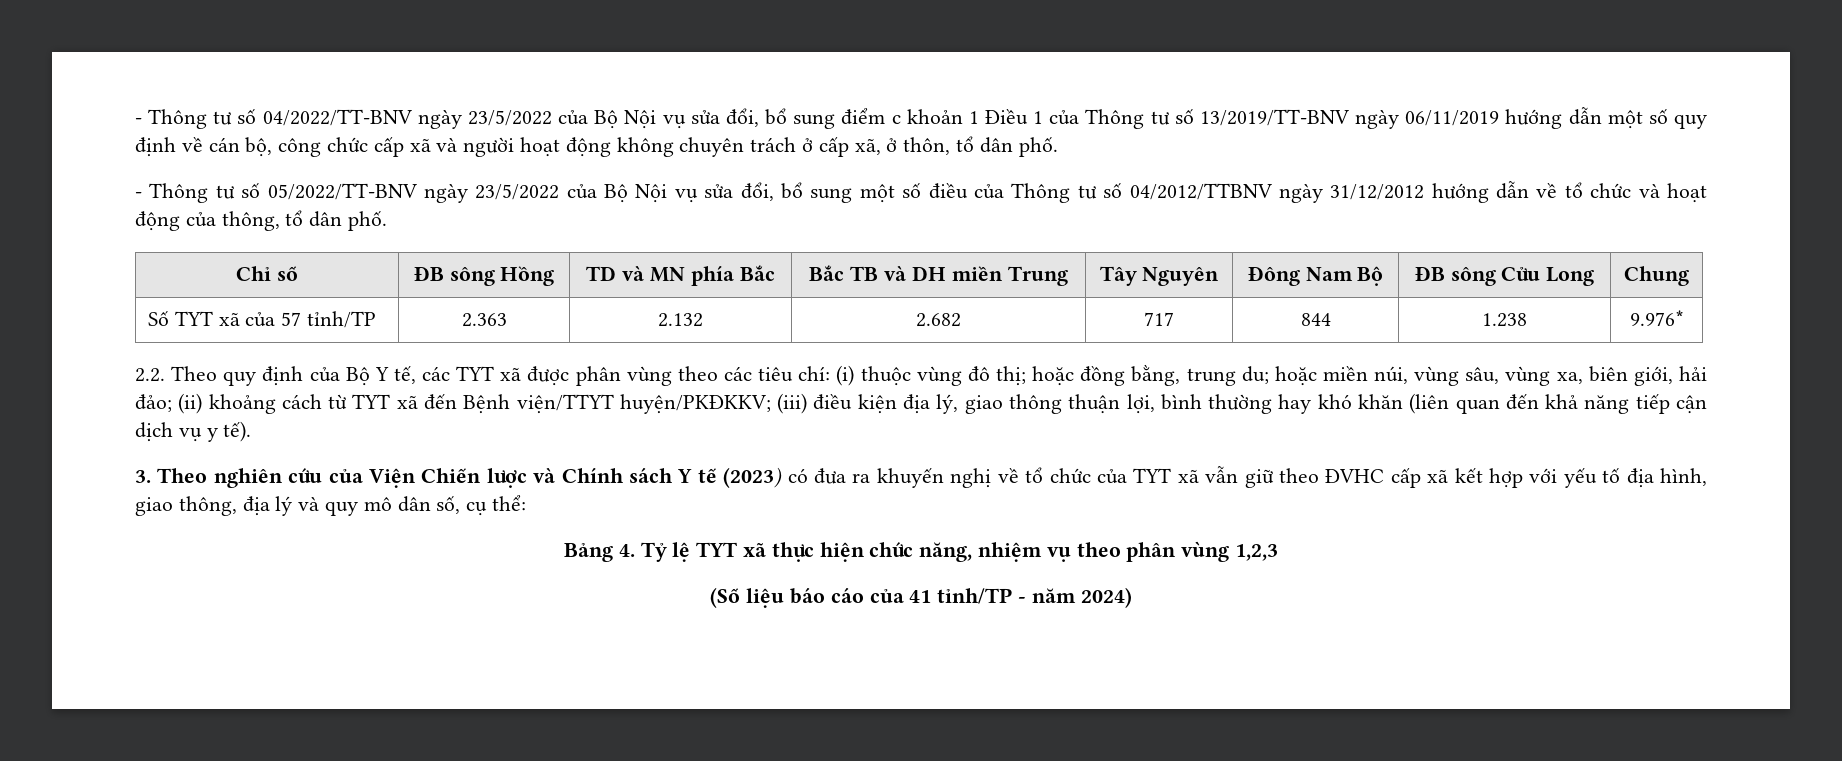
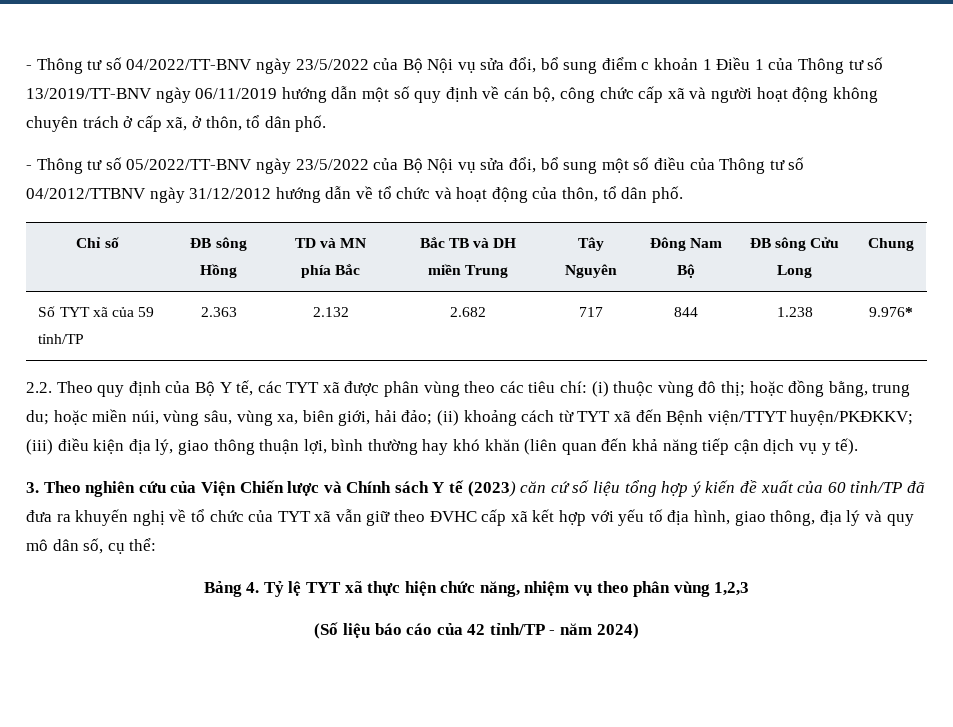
[221,211,280,231] thông, -> [562,187,599,202] thôn,
[281,312,302,326] 57 -> [138,307,155,317] 59
[787,468,808,483] có -> [520,480,925,497] căn cứ số liệu tổng hợp ý kiến đề xuất của 60 tỉnh/TP đã
[909,590,932,603] 41 -> [467,624,486,635] 42

